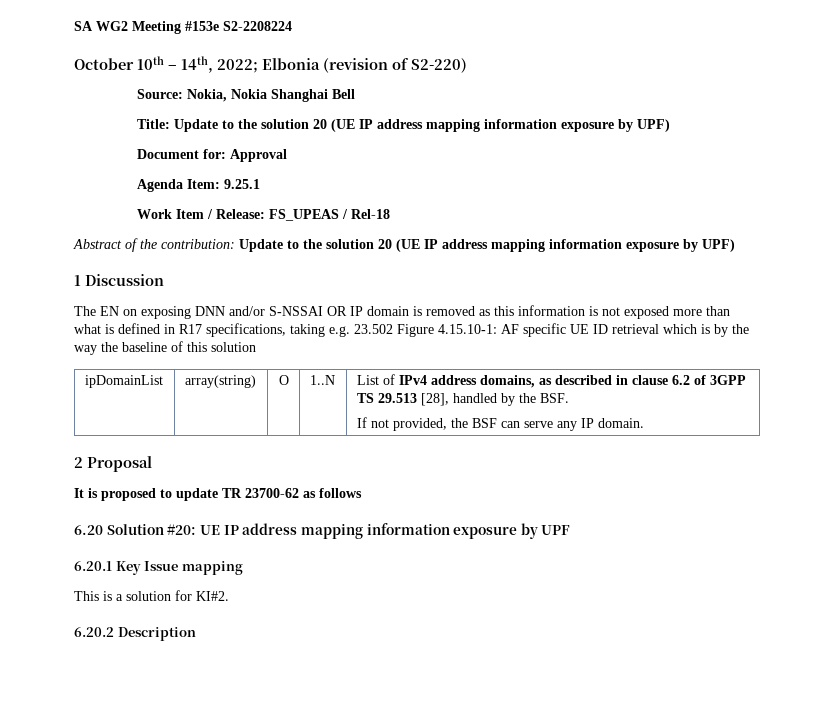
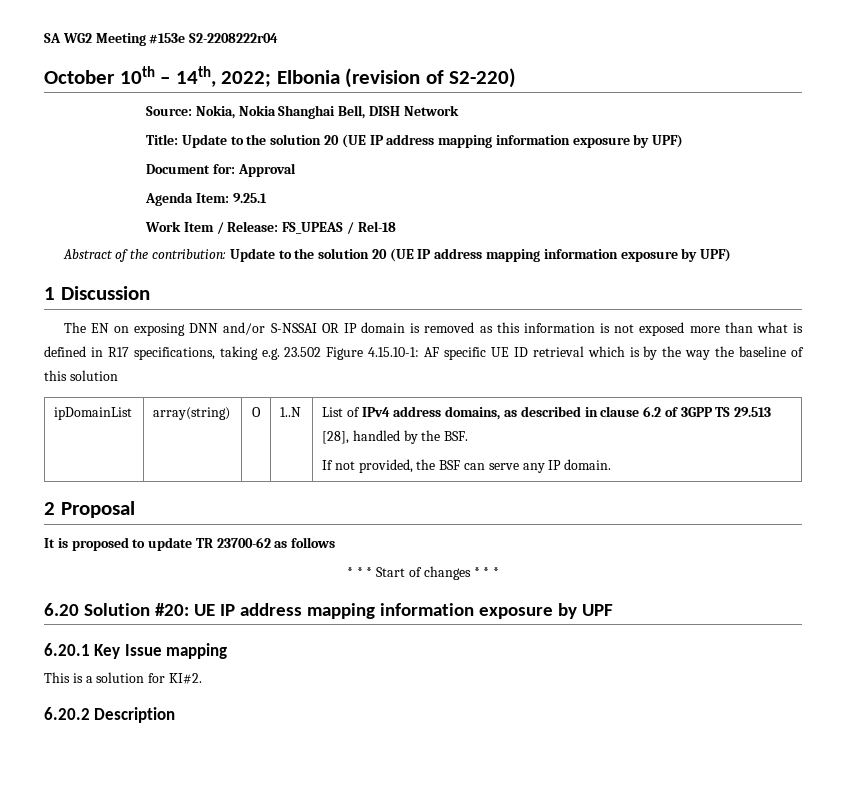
[223,21,292,31] S2-2208224 -> [189,33,279,43] S2-2208222r04
[332,89,356,99] Bell -> [338,105,459,119] Bell, DISH Network
(362, 493) none -> [346,566,500,580] // * * * Start of changes * * *

